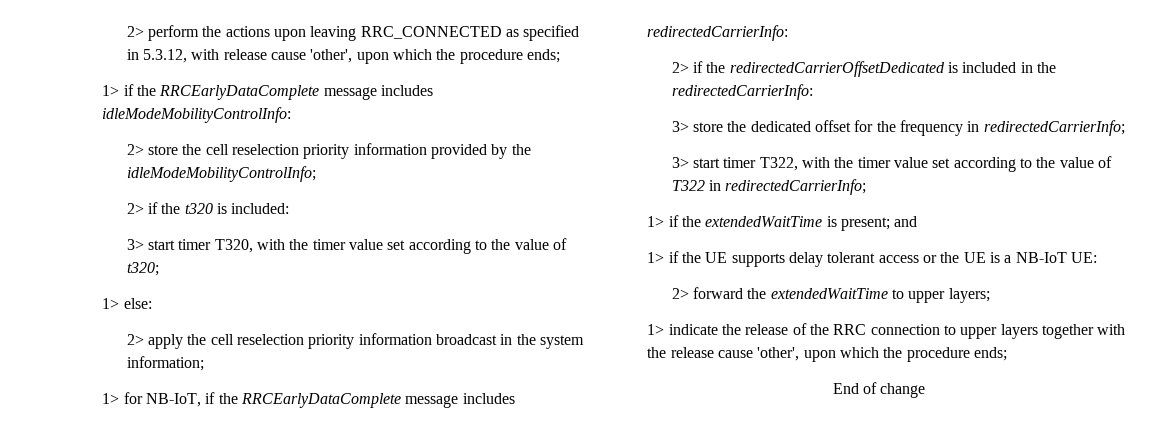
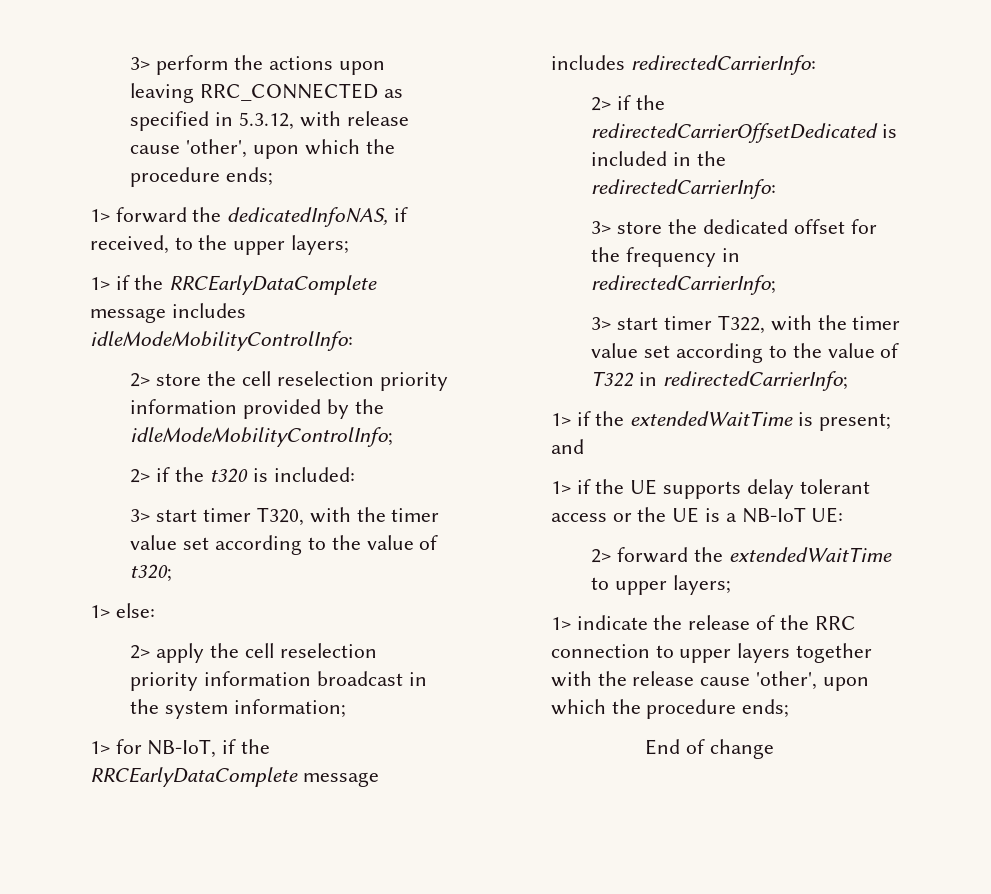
[126,26,144,37] 2> -> [130,57,151,70] 3>
(561, 56) none -> [89,207,408,227] [89,235,349,255] // 1> forward the dedicatedInfoNAS, if received, to the upper layers;

